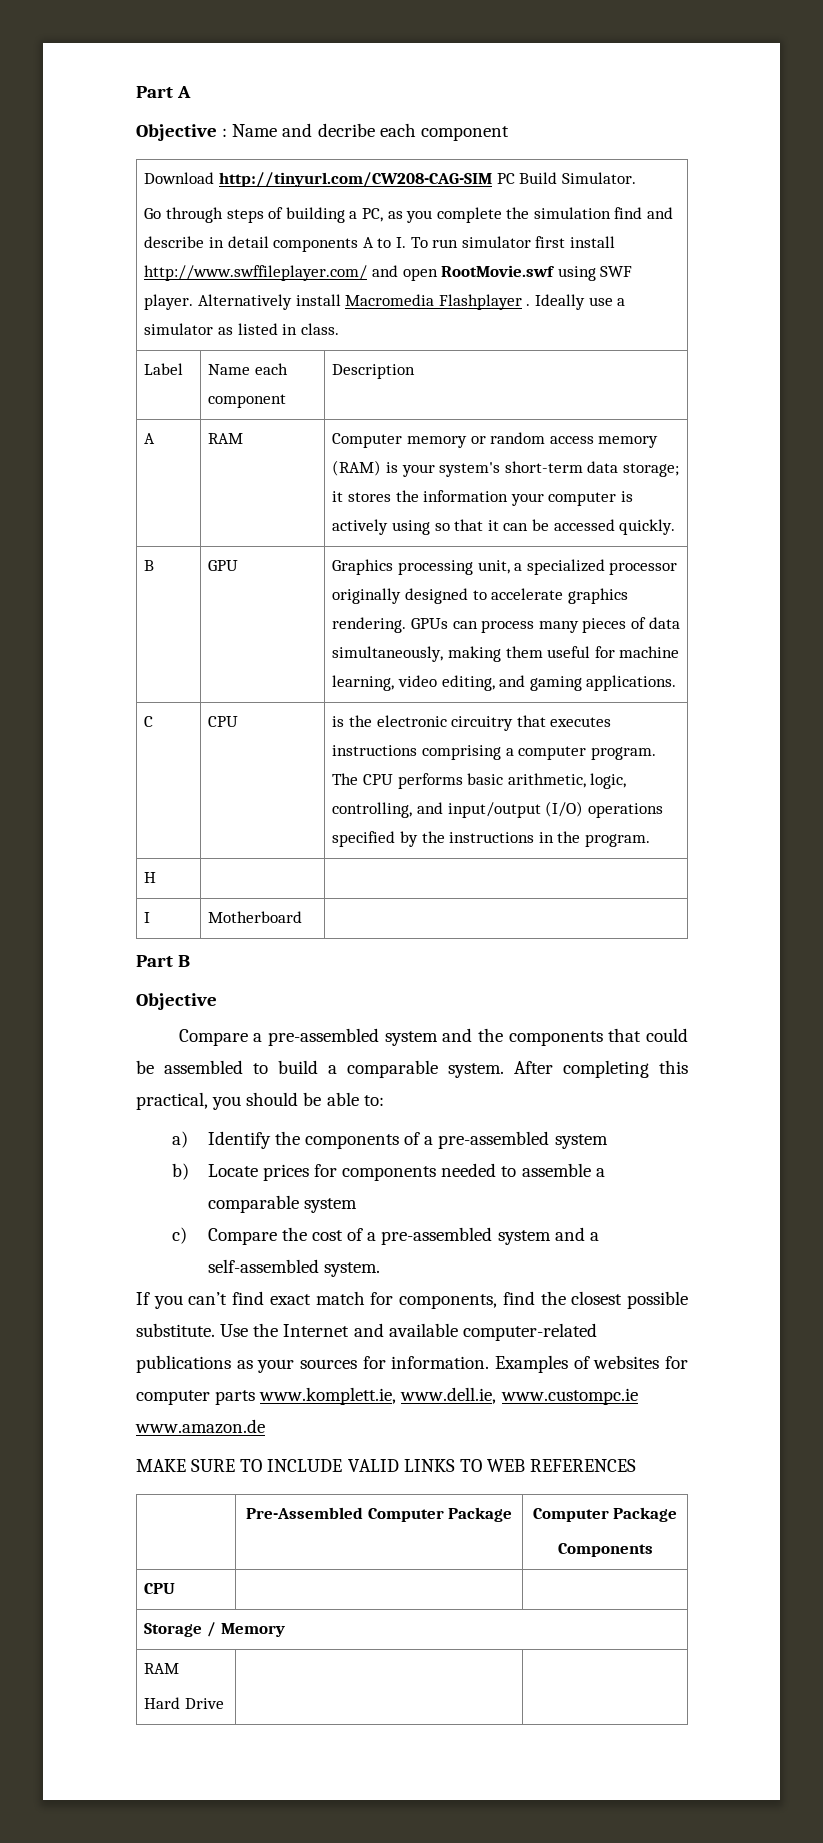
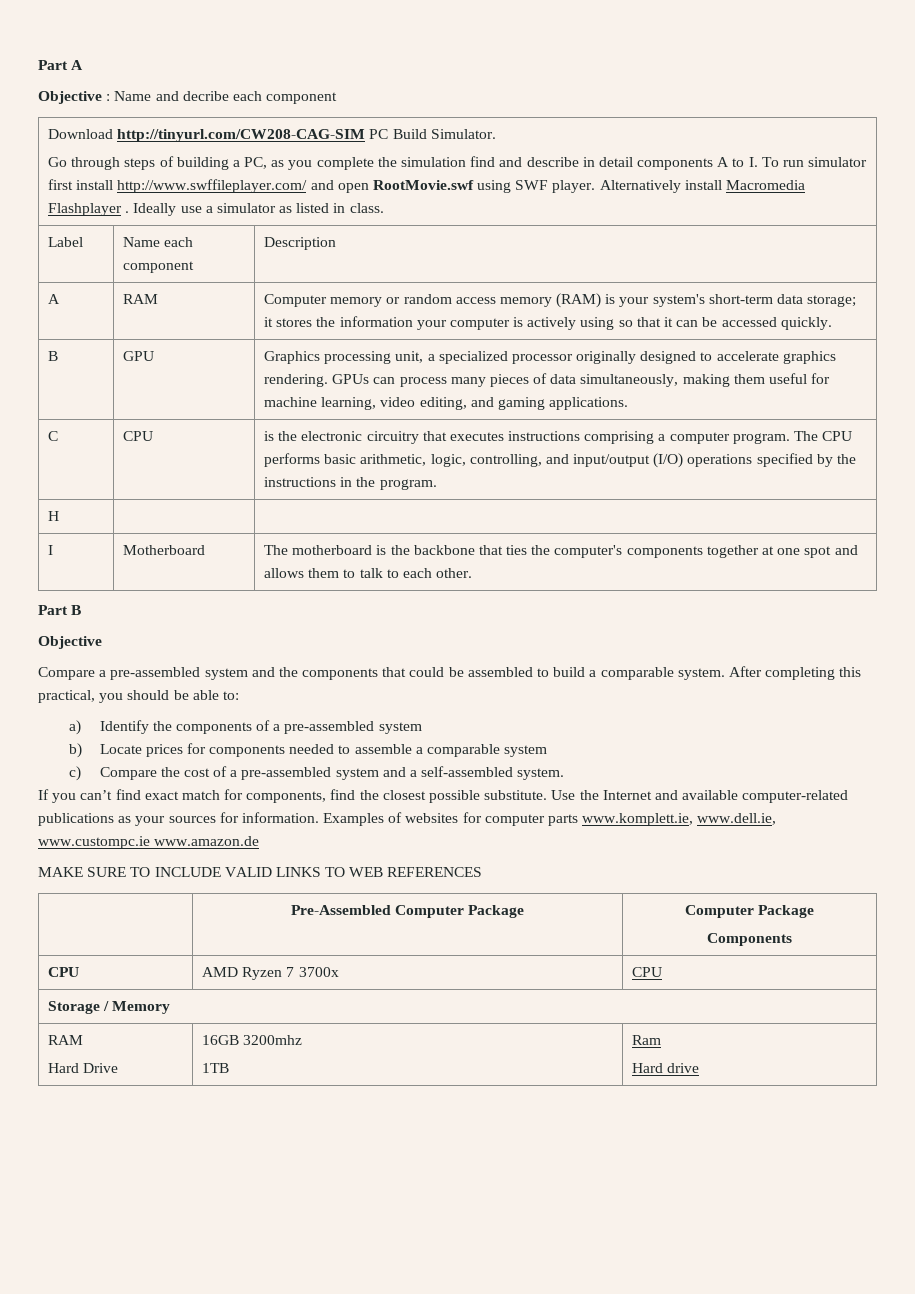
(303, 917) none -> [263,545,858,558] [263,568,473,578] The motherboard is the backbone that ties the computer's components together at one spot and allows them to talk to each other.
(176, 1588) | -> [201,967,339,980] [631,967,662,977] AMD Ryzen 7 3700x | CPU
(224, 1703) | -> [201,1035,303,1045] [201,1063,229,1073] [631,1035,661,1045] [631,1063,700,1073] 16GB 3200mhz // 1TB | Ram // Hard drive

